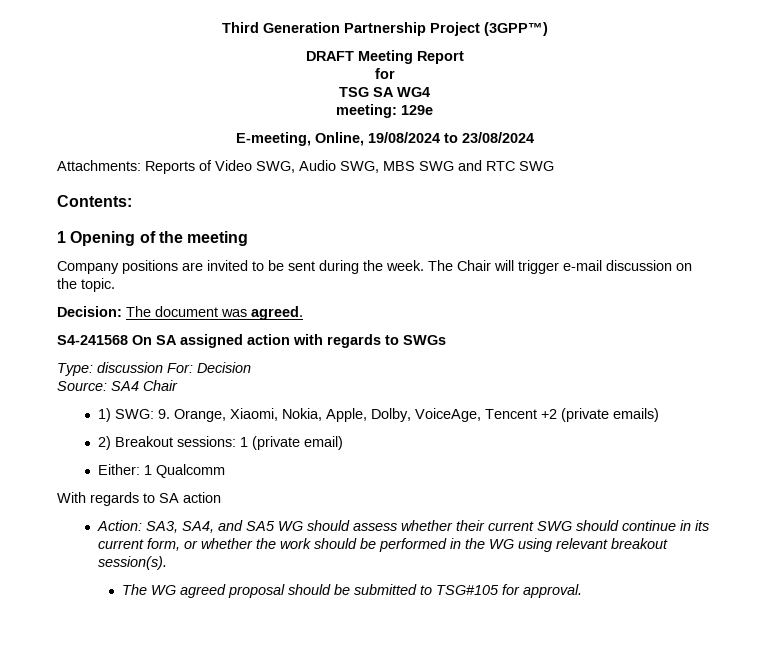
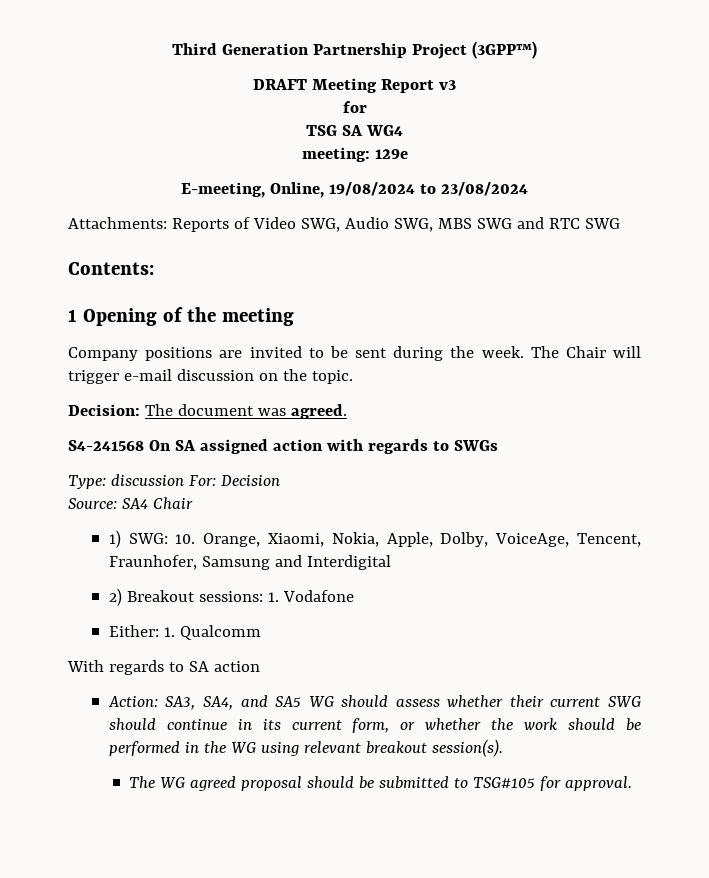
(464, 57) none -> [438,80,456,90] v3
[157,409,170,419] 9. -> [175,534,196,544] 10.
[484,408,659,422] Tencent +2 (private emails) -> [577,533,641,547] [108,555,391,570] Tencent, Fraunhofer, Samsung and Interdigital
[239,436,343,450] 1 (private email) -> [267,590,354,602] 1. Vodafone
[143,465,152,475] 1 -> [163,627,175,637] 1.

